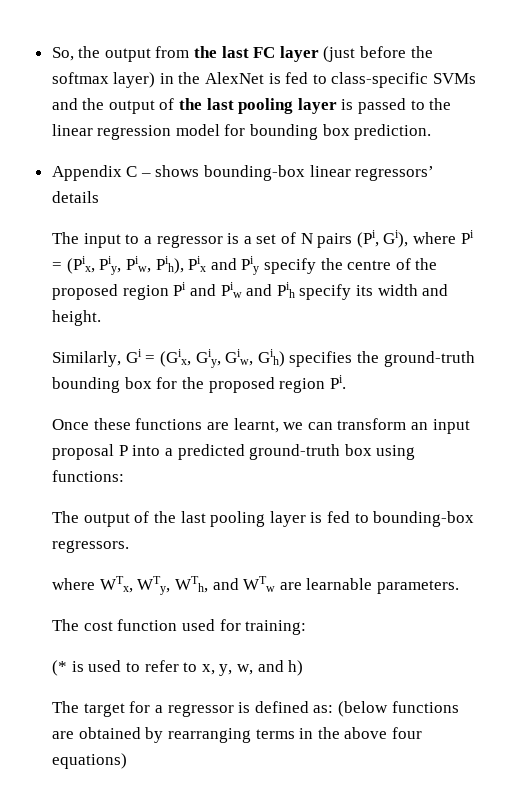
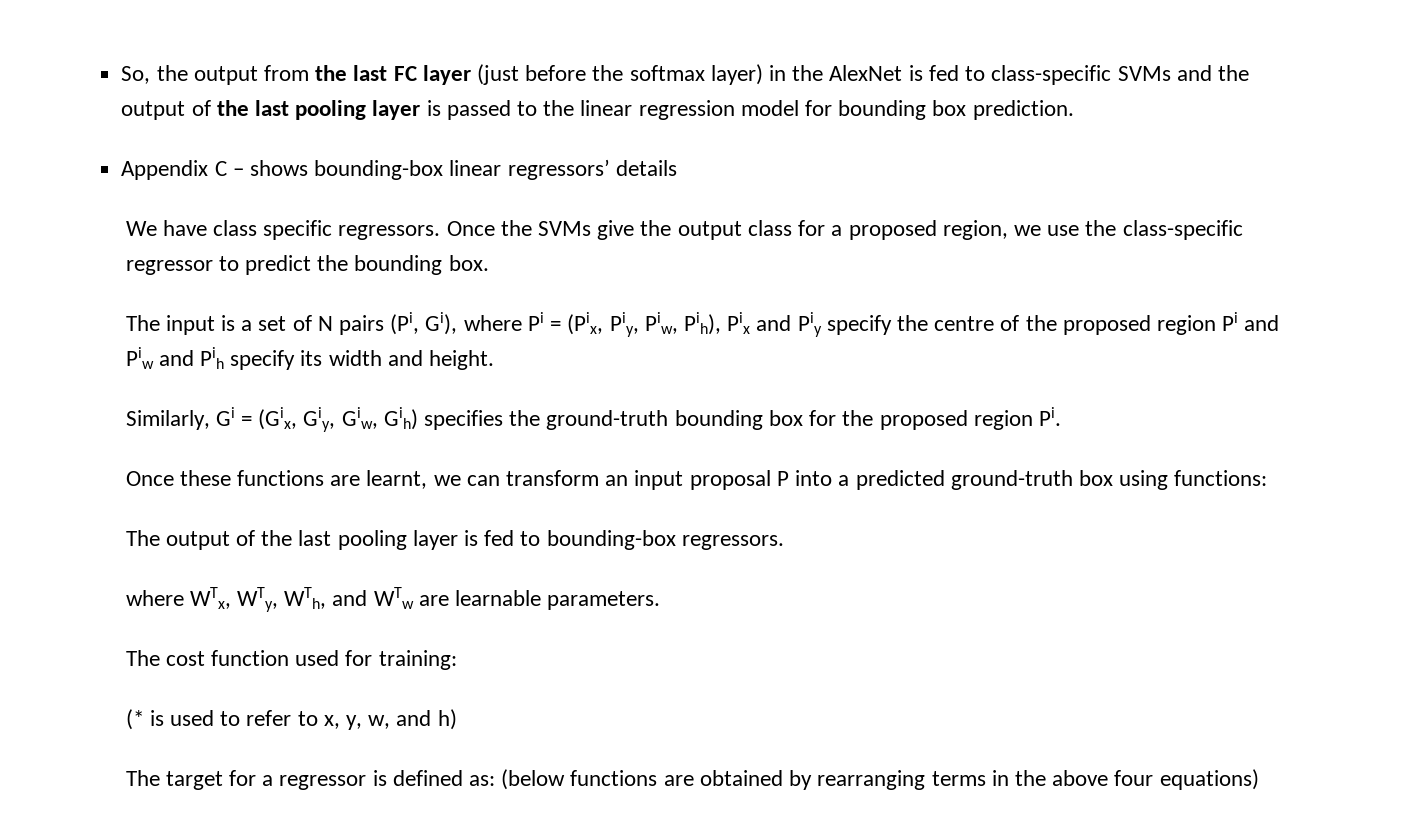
(99, 197) none -> [125,220,1243,240] [125,255,489,275] // We have class specific regressors. Once the SVMs give the output class for a proposed region, we use the class-specific regressor to predict the bounding box.
[125,234,223,248] to a regressor -> (215, 325) none

